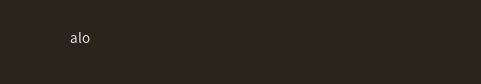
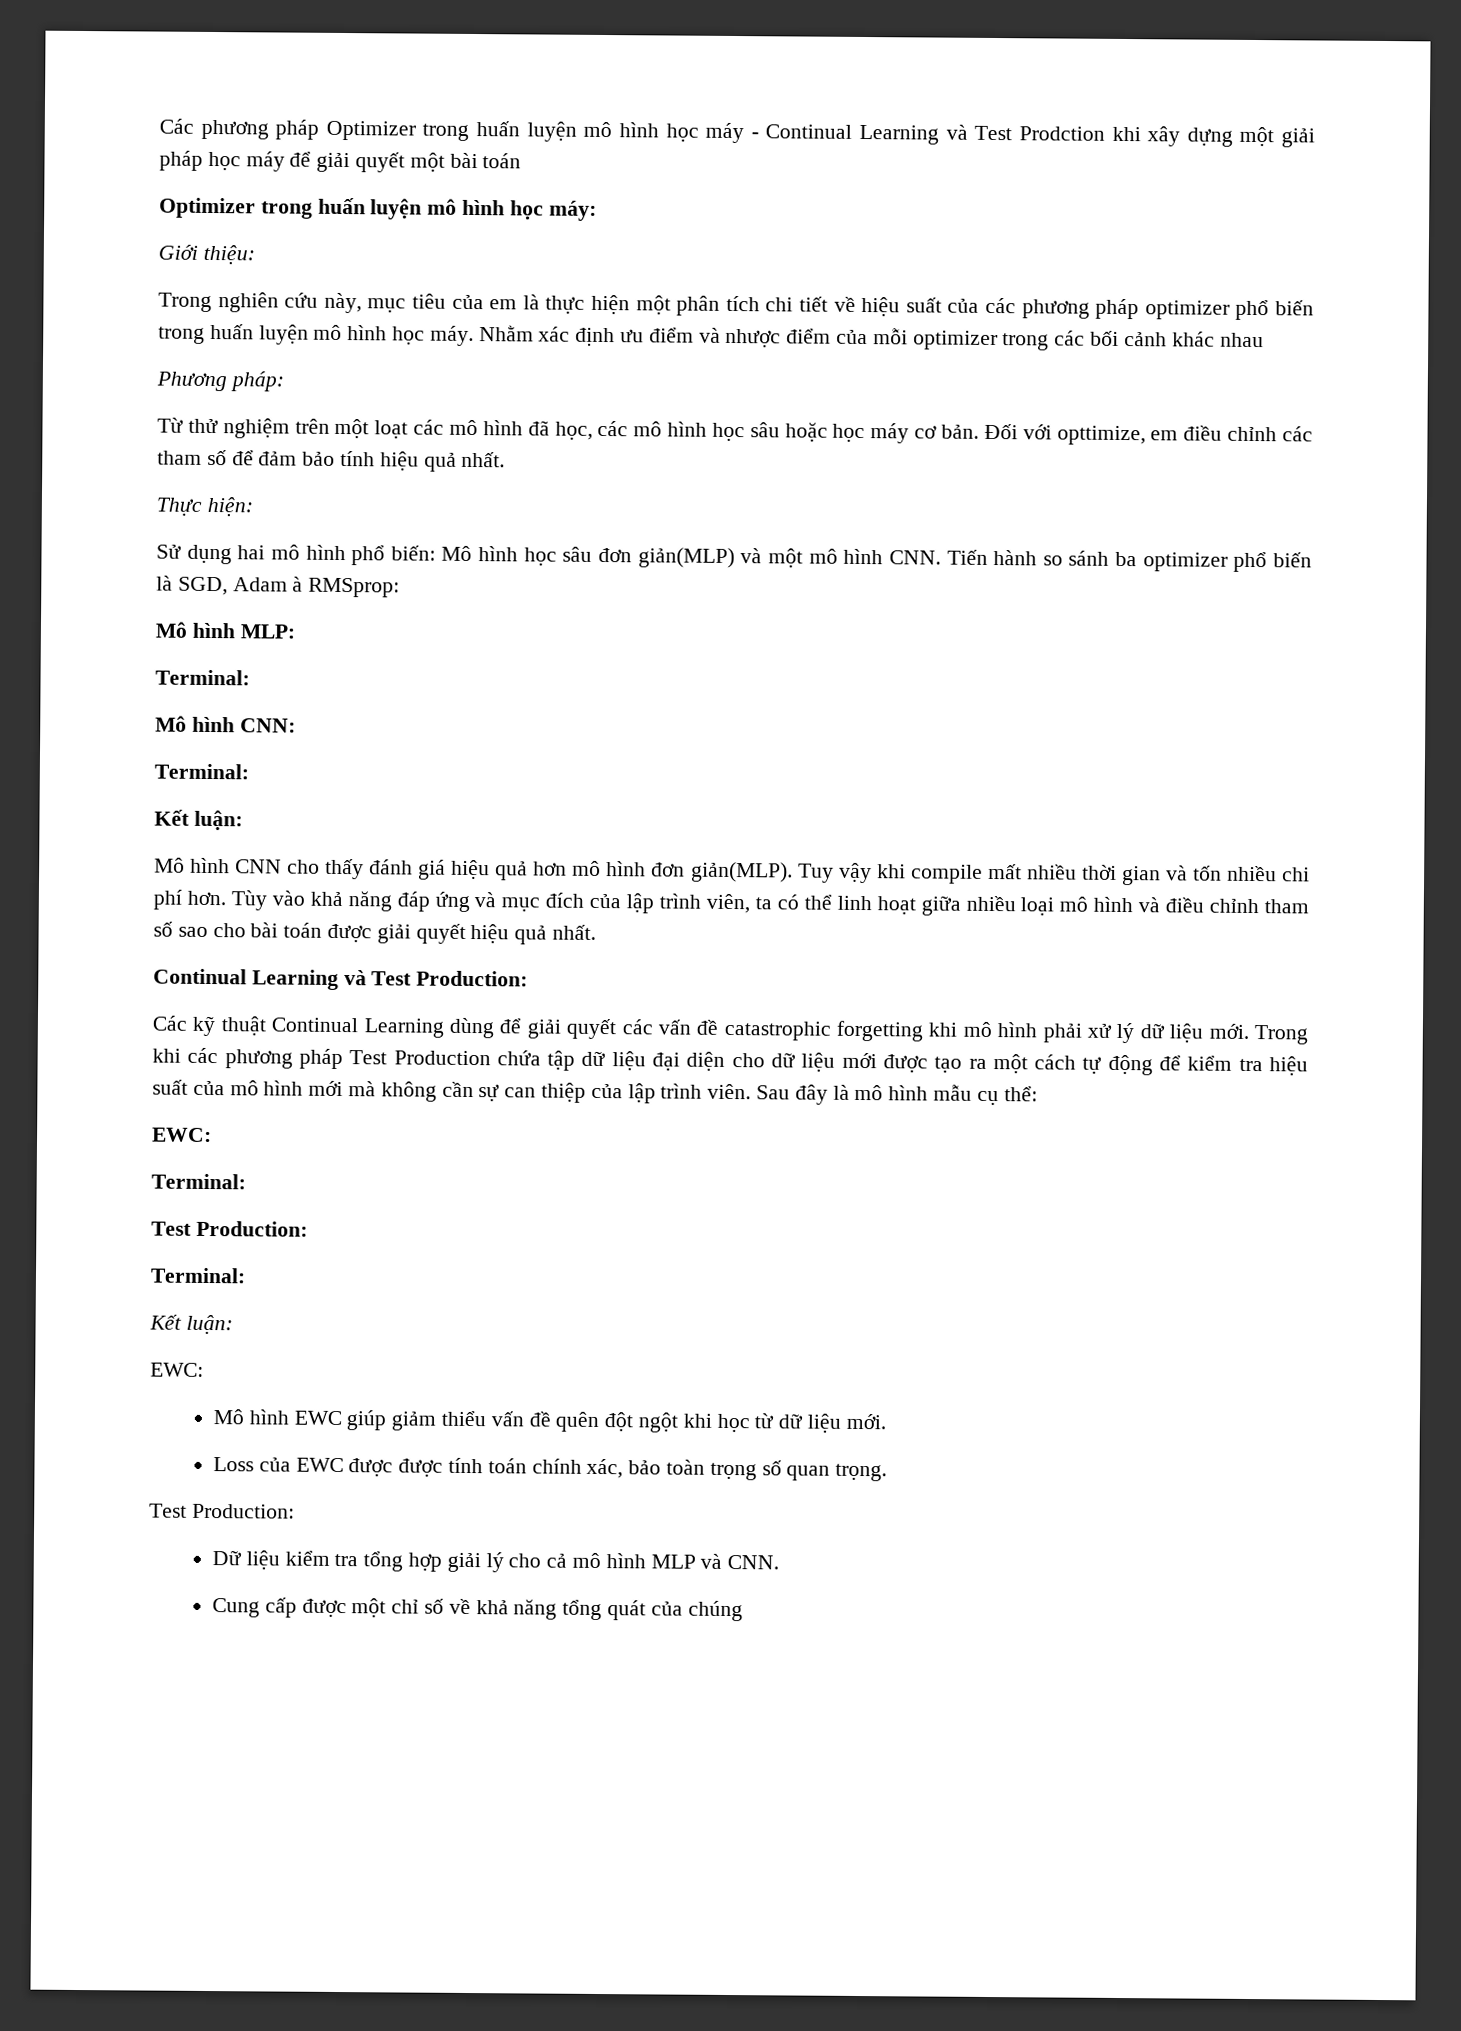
[70,32,90,43] alo -> [159,118,1315,148] [159,150,522,173] [159,197,597,221] [158,244,255,265] [158,292,1315,321] [158,323,1264,351] [156,371,284,392] [157,417,1314,446] [157,449,506,472] [156,496,253,517] [156,544,1312,573] [156,575,401,598] [155,621,295,639] [155,669,250,686] [155,715,296,733] [154,763,249,780] [154,809,243,831] [154,857,1310,886] [153,889,1309,916] [153,921,597,945] [153,968,529,990] [152,1015,1308,1045] [152,1047,1308,1076] [152,1079,1038,1106] [152,1127,212,1143] [151,1173,246,1190] [151,1220,308,1237] [150,1267,246,1284] [149,1314,233,1335] [150,1362,204,1377] [213,1409,886,1433] [213,1457,888,1482] [149,1503,295,1519] [212,1550,780,1573] [212,1597,743,1622] Các phương pháp Optimizer trong huấn luyện mô hình học máy - Continual Learning và Test Prodction khi xây dựng một giải pháp học máy để giải quyết một bài toán // Optimizer trong huấn luyện mô hình học máy: // Giới thiệu: // Trong nghiên cứu này, mục tiêu của em là thực hiện một phân tích chi tiết về hiệu suất của các phương pháp optimizer phổ biến trong huấn luyện mô hình học máy. Nhằm xác định ưu điểm và nhược điểm của mỗi optimizer trong các bối cảnh khác nhau // Phương pháp: // Từ thử nghiệm trên một loạt các mô hình đã học, các mô hình học sâu hoặc học máy cơ bản. Đối với opttimize, em điều chỉnh các tham số để đảm bảo tính hiệu quả nhất. // Thực hiện: // Sử dụng hai mô hình phổ biến: Mô hình học sâu đơn giản(MLP) và một mô hình CNN. Tiến hành so sánh ba optimizer phổ biến là SGD, Adam à RMSprop: // Mô hình MLP: // Terminal: // Mô hình CNN: // Terminal: // Kết luận: // Mô hình CNN cho thấy đánh giá hiệu quả hơn mô hình đơn giản(MLP). Tuy vậy khi compile mất nhiều thời gian và tốn nhiều chi phí hơn. Tùy vào khả năng đáp ứng và mục đích của lập trình viên, ta có thể linh hoạt giữa nhiều loại mô hình và điều chỉnh tham số sao cho bài toán được giải quyết hiệu quả nhất. // Continual Learning và Test Production: // Các kỹ thuật Continual Learning dùng để giải quyết các vấn đề catastrophic forgetting khi mô hình phải xử lý dữ liệu mới. Trong khi các phương pháp Test Production chứa tập dữ liệu đại diện cho dữ liệu mới được tạo ra một cách tự động để kiểm tra hiệu suất của mô hình mới mà không cần sự can thiệp của lập trình viên. Sau đây là mô hình mẫu cụ thể: // EWC: // Terminal: // Test Production: // Terminal: // Kết luận: // EWC: // Mô hình EWC giúp giảm thiểu vấn đề quên đột ngột khi học từ dữ liệu mới. // Loss của EWC được được tính toán chính xác, bảo toàn trọng số quan trọng. // Test Production: // Dữ liệu kiểm tra tổng hợp giải lý cho cả mô hình MLP và CNN. // Cung cấp được một chỉ số về khả năng tổng quát của chúng

